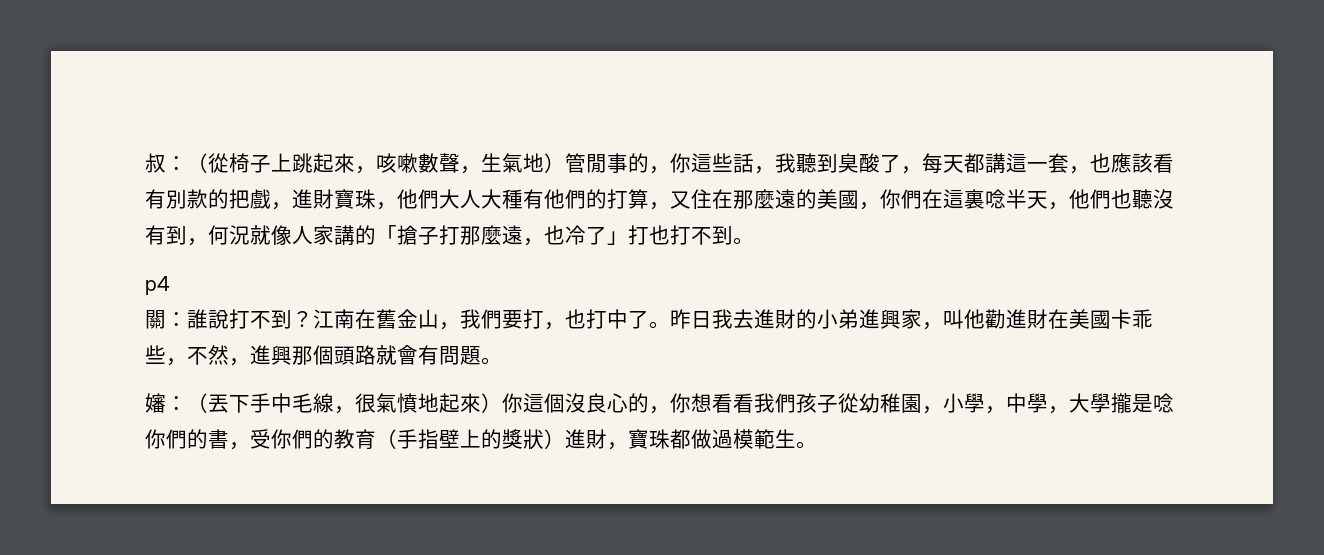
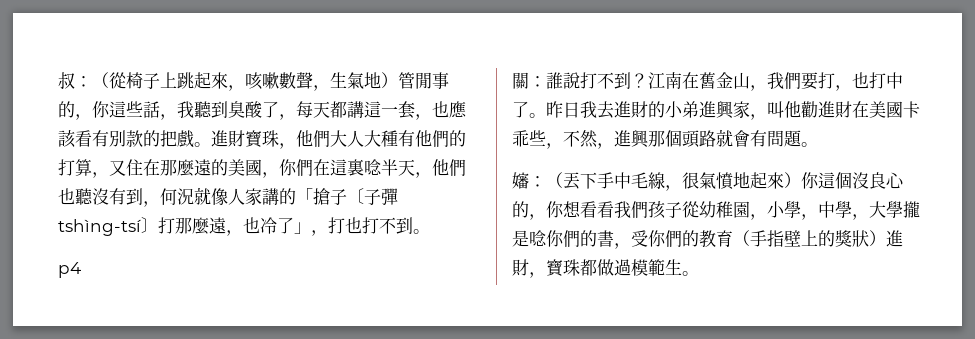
[271,202,292,210] ， -> [194,142,211,147] 。
(439, 235) none -> [347,188,398,205] [58,217,158,236] 〔子彈tshìng-tsí〕
(628, 238) none -> [311,230,328,236] ，

